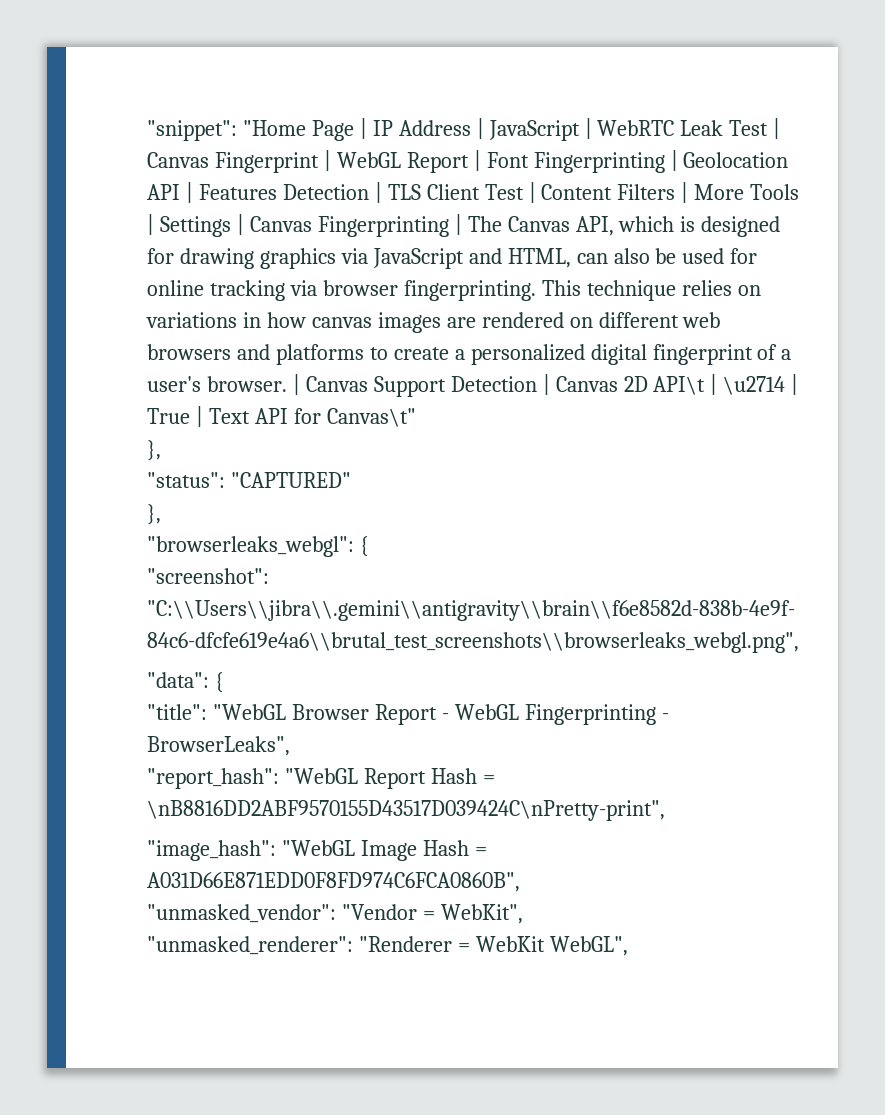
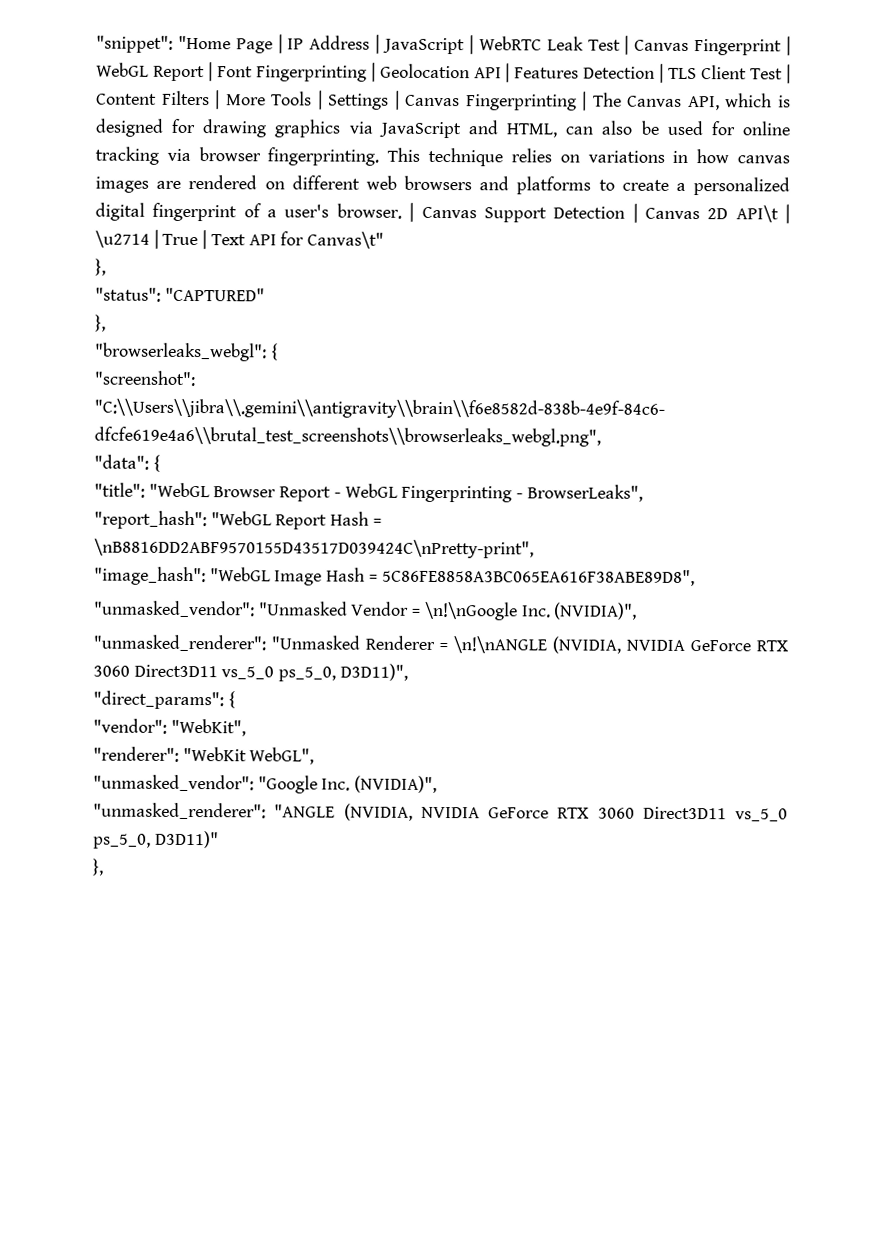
[147,872,520,892] [147,904,523,924] [147,936,628,956] A031D66E871EDD0F8FD974C6FCA0860B", // "unmasked_vendor": "Vendor = WebKit", // "unmasked_renderer": "Renderer = WebKit WebGL", -> [381,568,695,587] [94,600,638,621] [93,634,788,654] [93,663,408,682] [93,690,235,710] [93,718,246,737] [93,746,315,765] [93,774,438,794] [93,802,788,822] [93,830,219,849] [92,858,104,876] 5C86FE8858A3BC065EA616F38ABE89D8", // "unmasked_vendor": "Unmasked Vendor = \n!\nGoogle Inc. (NVIDIA)", // "unmasked_renderer": "Unmasked Renderer = \n!\nANGLE (NVIDIA, NVIDIA GeForce RTX 3060 Direct3D11 vs_5_0 ps_5_0, D3D11)", // "direct_params": { // "vendor": "WebKit", // "renderer": "WebKit WebGL", // "unmasked_vendor": "Google Inc. (NVIDIA)", // "unmasked_renderer": "ANGLE (NVIDIA, NVIDIA GeForce RTX 3060 Direct3D11 vs_5_0 ps_5_0, D3D11)" // },

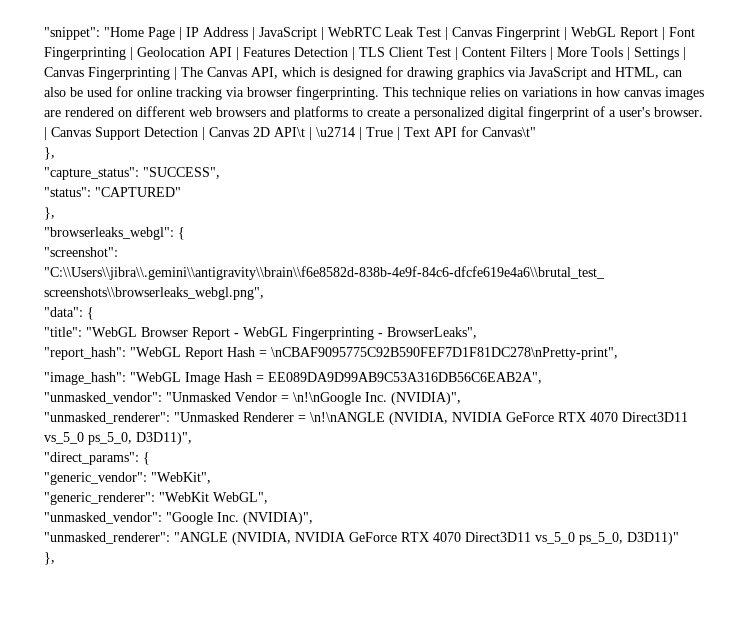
(106, 267) none -> [44,167,220,180] // "capture_status": "SUCCESS",
[94,538,534,559] \nB8816DD2ABF9570155D43517D039424C\nPretty-print", -> [271,347,618,360] \nCBAF9095775C92B590FEF7D1F81DC278\nPretty-print",
[381,568,695,587] 5C86FE8858A3BC065EA616F38ABE89D8", -> [268,372,542,384] EE089DA9D99AB9C53A316DB56C6EAB2A",
[93,665,130,677] 3060 -> [590,412,618,422] 4070
[93,718,167,734] "vendor": -> [44,472,147,485] "generic_vendor":
[93,746,179,762] "renderer": -> [44,492,155,505] "generic_renderer":
[597,807,635,819] 3060 -> [433,532,461,542] 4070

